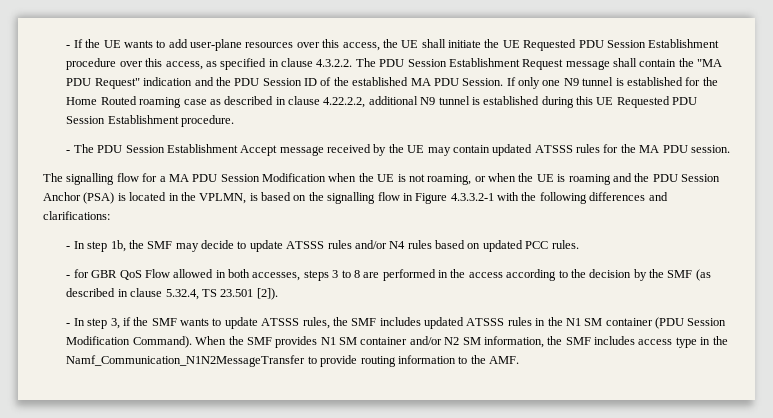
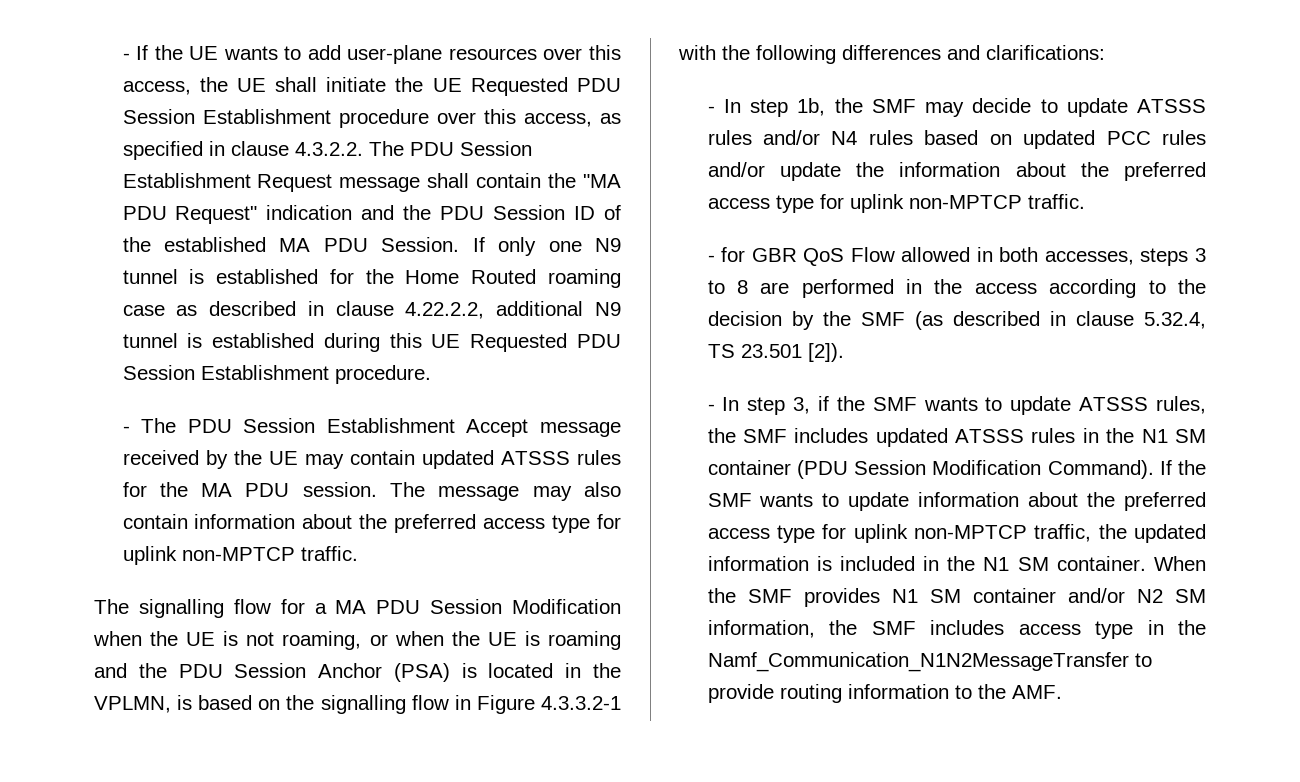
(730, 149) none -> [390,482,621,501] [122,514,621,533] [122,546,358,565] The message may also contain information about the preferred access type for uplink non-MPTCP traffic.
[551,240,579,249] rules. -> [1162,130,1206,145] [707,162,1206,181] [707,194,1085,213] rules and/or update the information about the preferred access type for uplink non-MPTCP traffic.
(192, 342) none -> [1159,460,1206,475] [707,492,1206,511] [707,524,1206,543] [707,556,1146,571] If the SMF wants to update information about the preferred access type for uplink non-MPTCP traffic, the updated information is included in the N1 SM container.

